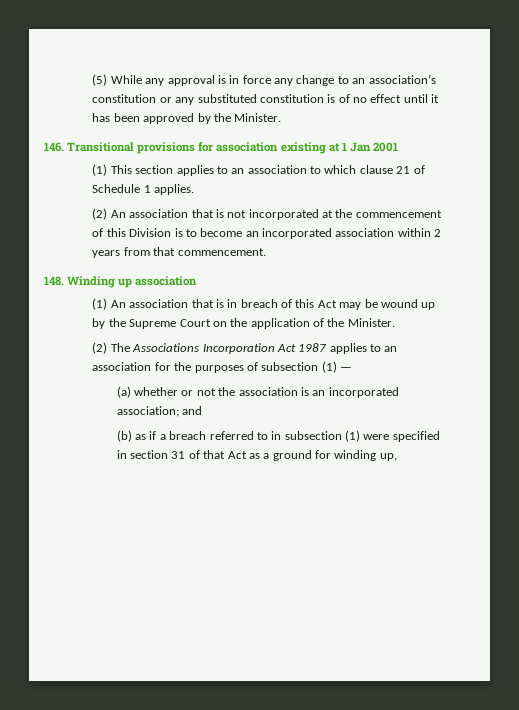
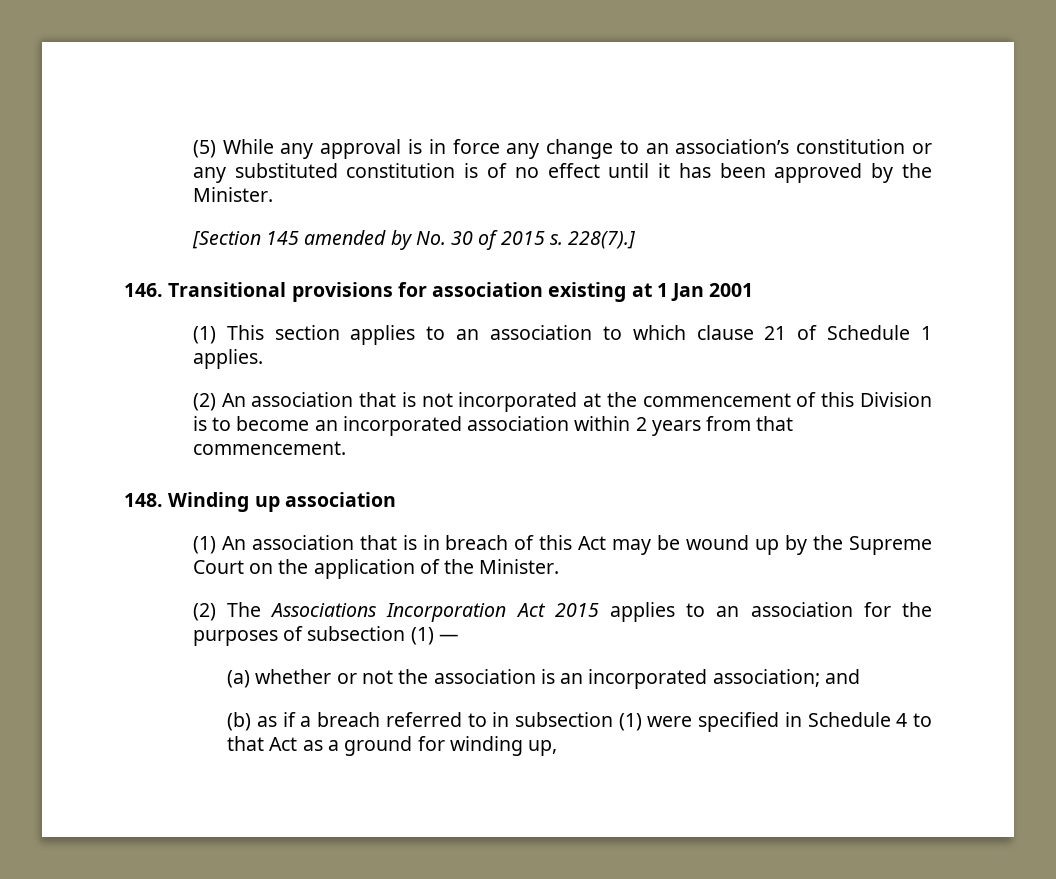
(282, 117) none -> [191,230,636,250] // [Section 145 amended by No. 30 of 2015 s. 228(7).]
[298,343,327,352] 1987 -> [554,603,599,617] 2015
[130,450,200,459] section 31 of -> [807,712,932,727] Schedule 4 to

